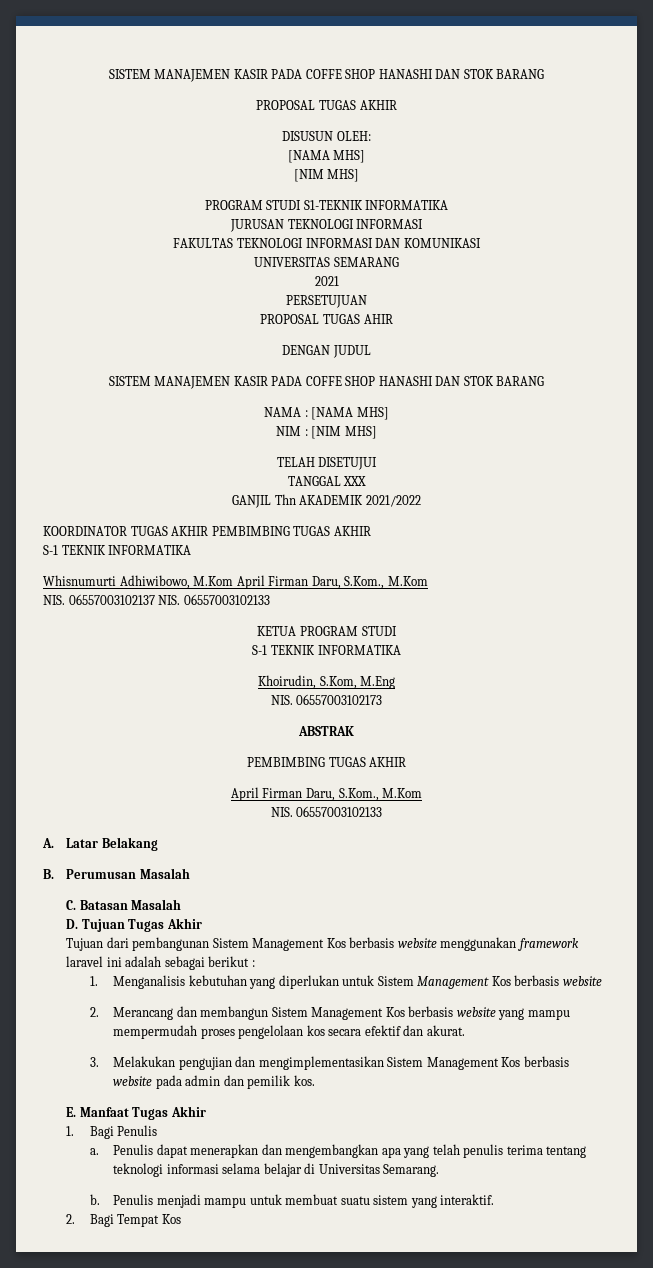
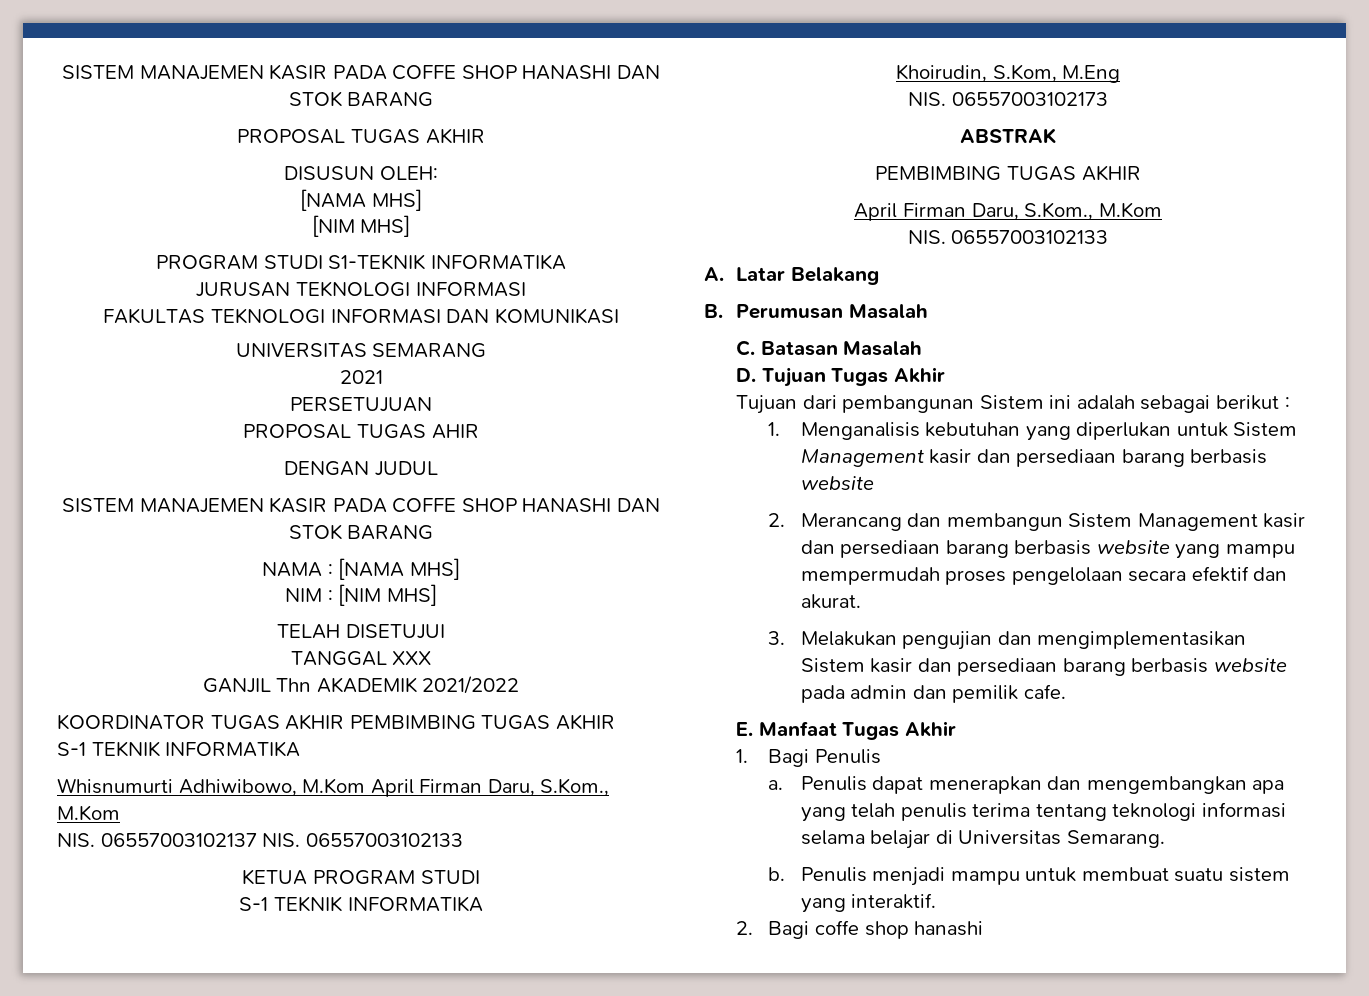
[252,937,579,951] [66,956,104,967] Management Kos berbasis website menggunakan framework laravel -> (1044, 402) none
[491,976,511,986] Kos -> [929,449,1185,467] kasir dan persediaan barang
[385,1007,405,1017] Kos -> [1263,513,1306,528] [800,540,1009,558] kasir dan persediaan barang
[306,1025,325,1036] kos -> (1123, 576) none
[426,1057,521,1070] Management Kos -> [870,658,1126,676] kasir dan persediaan barang
[293,1075,315,1086] kos. -> [1023,684,1066,699] cafe.
[117,1214,181,1227] Tempat Kos -> [815,920,984,939] coffe shop hanashi

